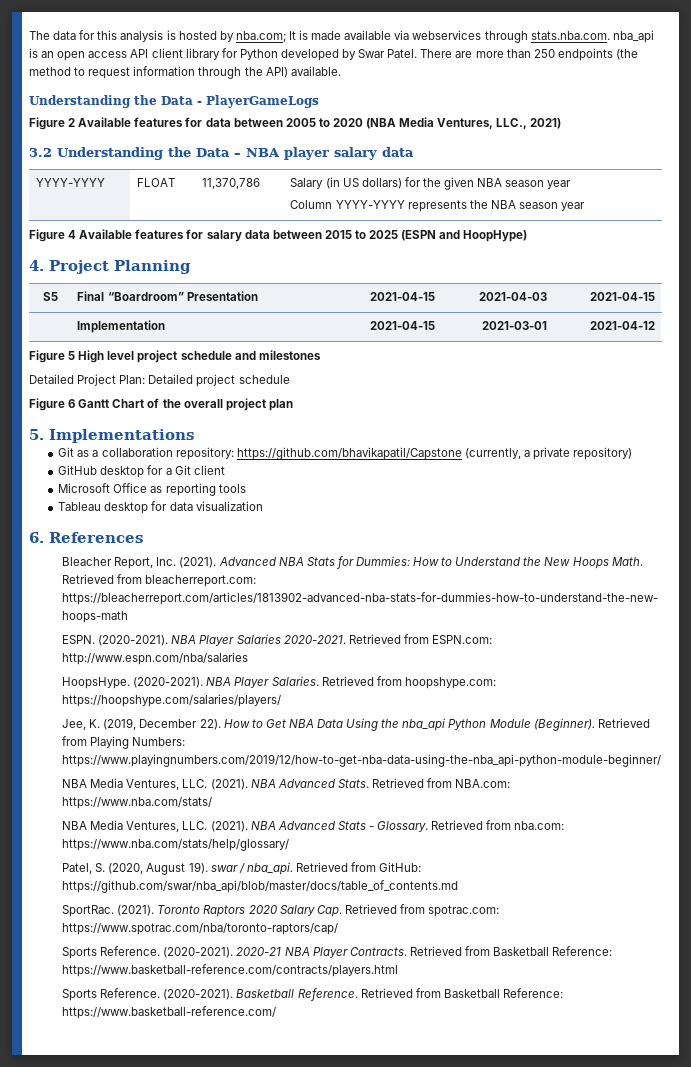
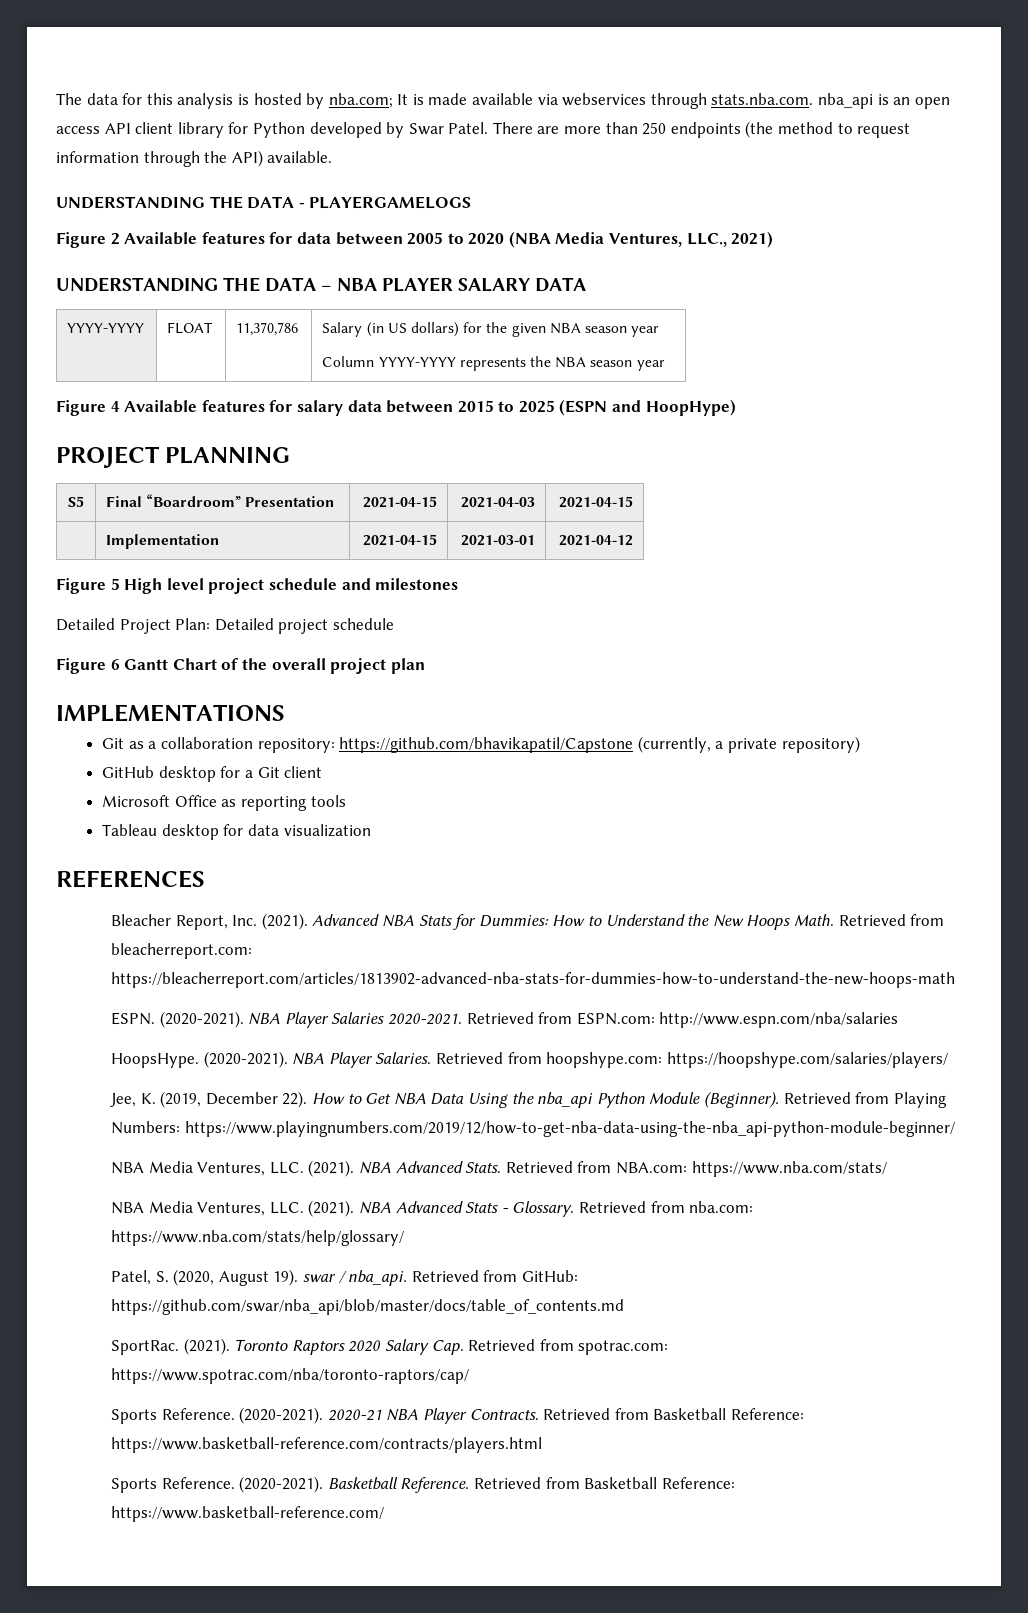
[29,95,319,108] Understanding the Data - PlayerGameLogs -> [56,196,472,209] UNDERSTANDING THE DATA - PLAYERGAMELOGS
[29,147,414,160] 3.2 Understanding the Data – NBA player salary data -> [56,277,586,292] UNDERSTANDING THE DATA – NBA PLAYER SALARY DATA
[29,260,191,274] 4. Project Planning -> [56,446,291,468] PROJECT PLANNING
[29,429,194,443] 5. Implementations -> [56,704,285,722] IMPLEMENTATIONS
[29,532,143,543] 6. References -> [56,870,205,888] REFERENCES

